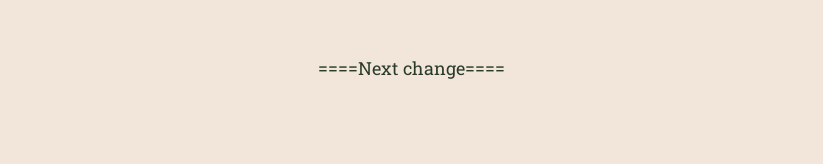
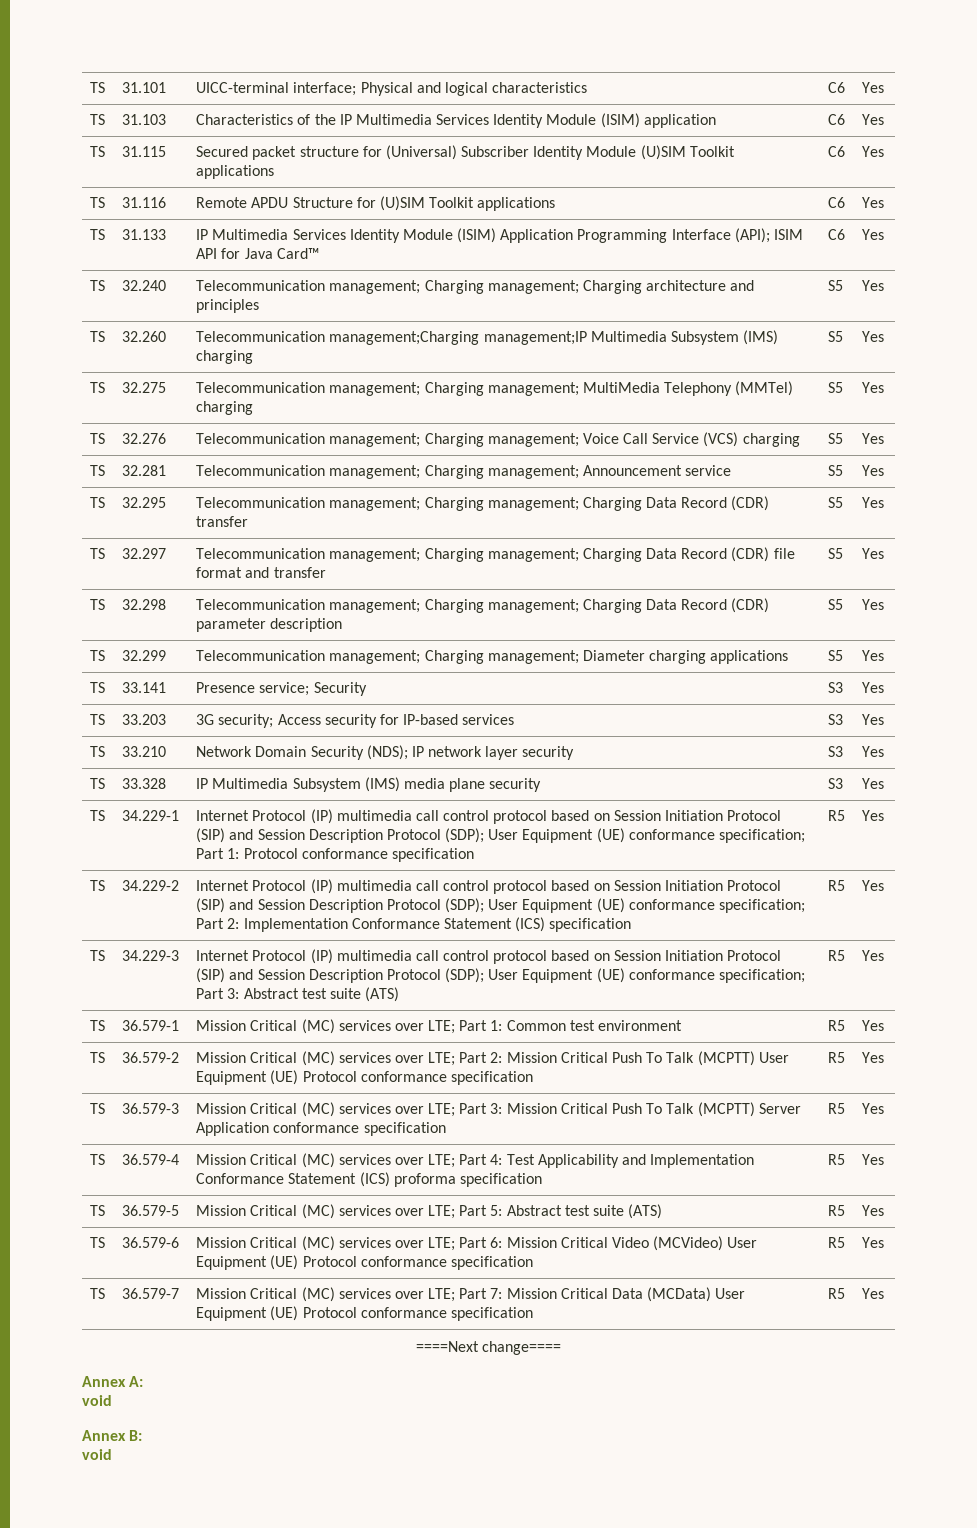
[318,61,505,79] ====Next change==== -> [90,82,106,93] [122,82,167,93] [196,82,588,96] [828,82,846,93] [862,82,885,93] [90,114,106,125] [122,114,167,125] [196,113,716,128] [828,114,846,125] [862,114,885,125] [90,146,106,157] [122,146,167,157] [196,145,735,160] [196,165,275,179] [828,146,846,157] [862,146,885,157] [90,197,106,208] [122,197,167,208] [196,196,556,211] [828,197,846,208] [862,197,885,208] [90,229,106,240] [122,229,167,240] [196,228,803,243] [196,248,319,259] [828,229,846,240] [862,229,885,240] [90,280,106,291] [122,280,167,291] [196,280,755,294] [196,299,260,313] [828,280,844,291] [862,280,885,291] [90,331,106,342] [122,331,167,342] [196,330,779,345] [196,350,254,364] [828,331,844,342] [862,331,885,342] [90,382,106,393] [122,382,167,393] [196,381,794,396] [196,401,254,415] [828,382,844,393] [862,382,885,393] [90,433,106,444] [122,433,167,444] [196,432,800,447] [828,433,844,444] [862,433,885,444] [90,465,106,476] [122,465,167,476] [196,465,732,479] [828,465,844,476] [862,465,885,476] [90,497,106,508] [122,497,167,508] [196,496,770,511] [196,516,249,527] [828,497,844,508] [862,497,885,508] [90,548,106,559] [122,548,167,559] [196,547,795,562] [196,567,326,578] [828,548,844,559] [862,548,885,559] [90,599,106,610] [122,599,167,610] [196,598,770,613] [196,618,343,632] [828,599,844,610] [862,599,885,610] [90,650,106,661] [122,650,167,661] [196,650,789,664] [828,650,844,661] [862,650,885,661] [90,682,106,693] [122,682,167,693] [196,682,367,696] [828,682,844,693] [862,682,885,693] [90,714,106,725] [122,714,167,725] [196,714,515,728] [828,714,844,725] [862,714,885,725] [90,746,106,757] [122,746,167,757] [196,745,575,760] [828,746,844,757] [862,746,885,757] [90,778,106,789] [122,778,167,789] [196,777,542,792] [828,778,844,789] [862,778,885,789] [90,810,106,821] [122,810,180,821] [196,809,782,824] [196,828,805,843] [196,848,474,862] [828,810,846,821] [862,810,885,821] [90,880,106,891] [122,880,180,891] [196,879,782,894] [196,898,805,913] [196,917,632,932] [828,880,846,891] [862,880,885,891] [90,950,106,961] [122,950,180,961] [196,949,782,964] [196,968,805,983] [196,987,400,1002] [828,950,846,961] [862,950,885,961] [90,1020,106,1031] [122,1020,180,1031] [196,1019,682,1034] [828,1020,846,1031] [862,1020,885,1031] [90,1052,106,1063] [122,1052,180,1063] [196,1051,789,1066] [196,1070,533,1085] [828,1052,846,1063] [862,1052,885,1063] [90,1103,106,1114] [122,1103,180,1114] [196,1102,801,1117] [196,1122,446,1136] [828,1103,846,1114] [862,1103,885,1114] [90,1154,106,1165] [122,1154,180,1165] [196,1153,755,1168] [196,1172,542,1187] [828,1154,846,1165] [862,1154,885,1165] [90,1205,106,1216] [122,1205,180,1216] [196,1204,663,1219] [828,1205,846,1216] [862,1205,885,1216] [90,1237,106,1248] [122,1237,180,1248] [196,1236,758,1251] [196,1255,533,1270] [828,1237,846,1248] [862,1237,885,1248] [90,1288,106,1299] [122,1288,180,1299] [196,1287,746,1302] [196,1306,533,1321] [828,1288,846,1299] [862,1288,885,1299] [415,1341,562,1355] [82,1376,144,1387] [82,1395,112,1406] [82,1430,143,1441] [82,1449,112,1460] TS | 31.101 | UICC-terminal interface; Physical and logical characteristics | C6 | Yes // TS | 31.103 | Characteristics of the IP Multimedia Services Identity Module (ISIM) application | C6 | Yes // TS | 31.115 | Secured packet structure for (Universal) Subscriber Identity Module (U)SIM Toolkit applications | C6 | Yes // TS | 31.116 | Remote APDU Structure for (U)SIM Toolkit applications | C6 | Yes // TS | 31.133 | IP Multimedia Services Identity Module (ISIM) Application Programming Interface (API); ISIM API for Java Card™ | C6 | Yes // TS | 32.240 | Telecommunication management; Charging management; Charging architecture and principles | S5 | Yes // TS | 32.260 | Telecommunication management;Charging management;IP Multimedia Subsystem (IMS) charging | S5 | Yes // TS | 32.275 | Telecommunication management; Charging management; MultiMedia Telephony (MMTel) charging | S5 | Yes // TS | 32.276 | Telecommunication management; Charging management; Voice Call Service (VCS) charging | S5 | Yes // TS | 32.281 | Telecommunication management; Charging management; Announcement service | S5 | Yes // TS | 32.295 | Telecommunication management; Charging management; Charging Data Record (CDR) transfer | S5 | Yes // TS | 32.297 | Telecommunication management; Charging management; Charging Data Record (CDR) file format and transfer | S5 | Yes // TS | 32.298 | Telecommunication management; Charging management; Charging Data Record (CDR) parameter description | S5 | Yes // TS | 32.299 | Telecommunication management; Charging management; Diameter charging applications | S5 | Yes // TS | 33.141 | Presence service; Security | S3 | Yes // TS | 33.203 | 3G security; Access security for IP-based services | S3 | Yes // TS | 33.210 | Network Domain Security (NDS); IP network layer security | S3 | Yes // TS | 33.328 | IP Multimedia Subsystem (IMS) media plane security | S3 | Yes // TS | 34.229-1 | Internet Protocol (IP) multimedia call control protocol based on Session Initiation Protocol (SIP) and Session Description Protocol (SDP); User Equipment (UE) conformance specification; Part 1: Protocol conformance specification | R5 | Yes // TS | 34.229-2 | Internet Protocol (IP) multimedia call control protocol based on Session Initiation Protocol (SIP) and Session Description Protocol (SDP); User Equipment (UE) conformance specification; Part 2: Implementation Conformance Statement (ICS) specification | R5 | Yes // TS | 34.229-3 | Internet Protocol (IP) multimedia call control protocol based on Session Initiation Protocol (SIP) and Session Description Protocol (SDP); User Equipment (UE) conformance specification; Part 3: Abstract test suite (ATS) | R5 | Yes // TS | 36.579-1 | Mission Critical (MC) services over LTE; Part 1: Common test environment | R5 | Yes // TS | 36.579-2 | Mission Critical (MC) services over LTE; Part 2: Mission Critical Push To Talk (MCPTT) User Equipment (UE) Protocol conformance specification | R5 | Yes // TS | 36.579-3 | Mission Critical (MC) services over LTE; Part 3: Mission Critical Push To Talk (MCPTT) Server Application conformance specification | R5 | Yes // TS | 36.579-4 | Mission Critical (MC) services over LTE; Part 4: Test Applicability and Implementation Conformance Statement (ICS) proforma specification | R5 | Yes // TS | 36.579-5 | Mission Critical (MC) services over LTE; Part 5: Abstract test suite (ATS) | R5 | Yes // TS | 36.579-6 | Mission Critical (MC) services over LTE; Part 6: Mission Critical Video (MCVideo) User Equipment (UE) Protocol conformance specification | R5 | Yes // TS | 36.579-7 | Mission Critical (MC) services over LTE; Part 7: Mission Critical Data (MCData) User Equipment (UE) Protocol conformance specification | R5 | Yes // ====Next change==== // Annex A: // void // Annex B: // void

